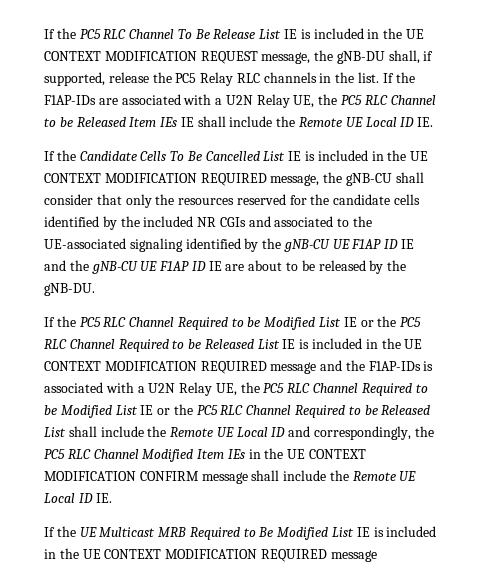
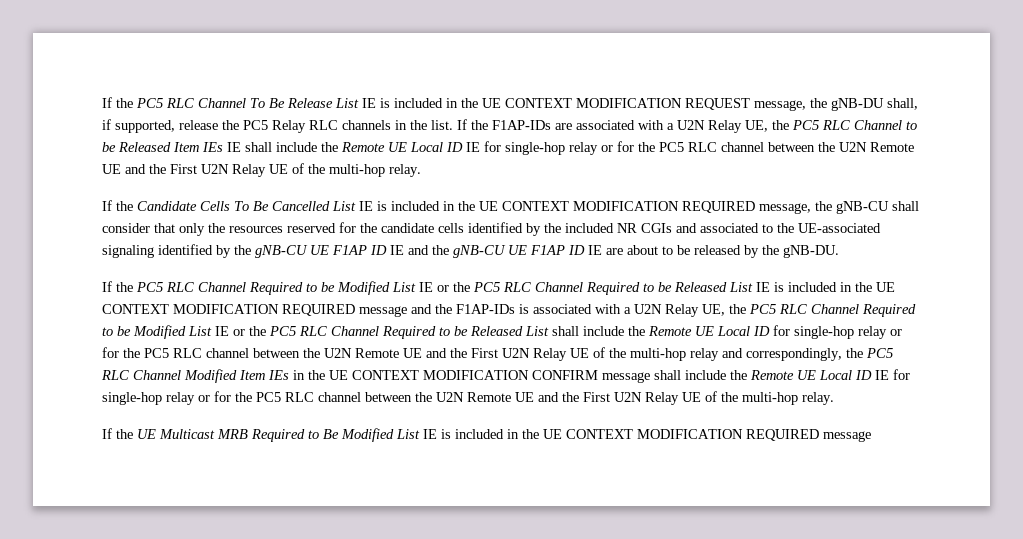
[417,117,434,127] IE. -> [466,141,914,155] [102,163,421,177] IE for single-hop relay or for the PC5 RLC channel between the U2N Remote UE and the First U2N Relay UE of the multi-hop relay.
(286, 432) none -> [773,325,902,339] [102,347,719,361] for single-hop relay or for the PC5 RLC channel between the U2N Remote UE and the First U2N Relay UE of the multi-hop relay
[95,493,112,503] IE. -> [875,369,910,380] [102,391,834,405] IE for single-hop relay or for the PC5 RLC channel between the U2N Remote UE and the First U2N Relay UE of the multi-hop relay.

